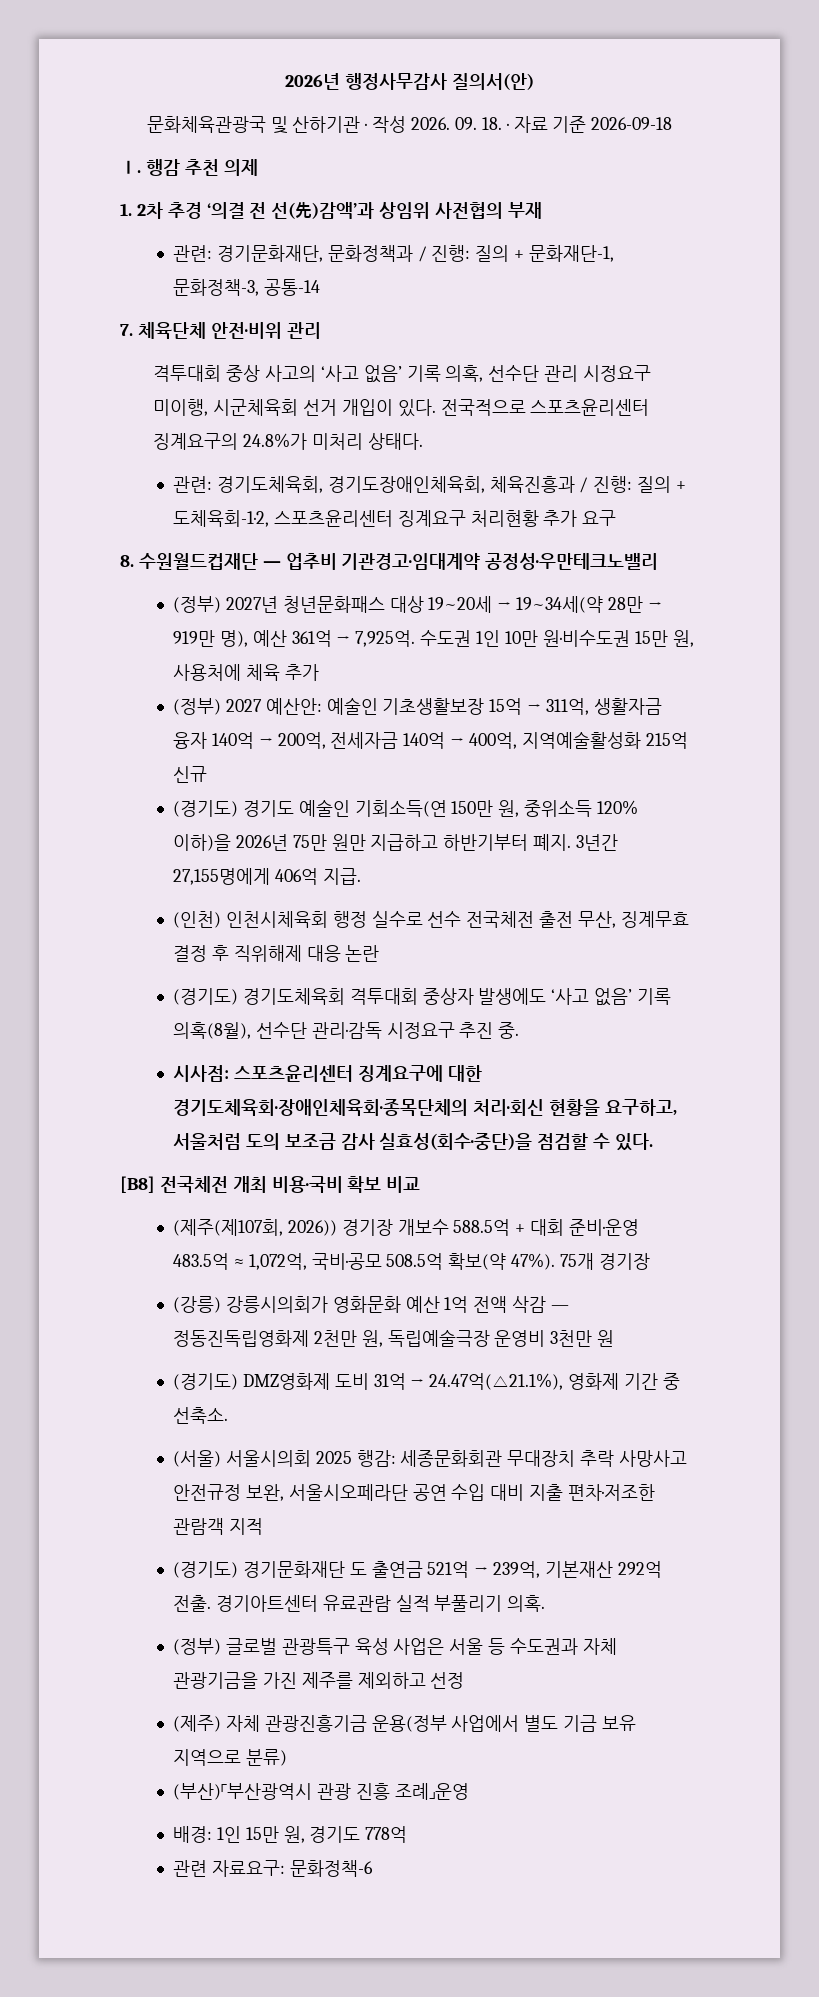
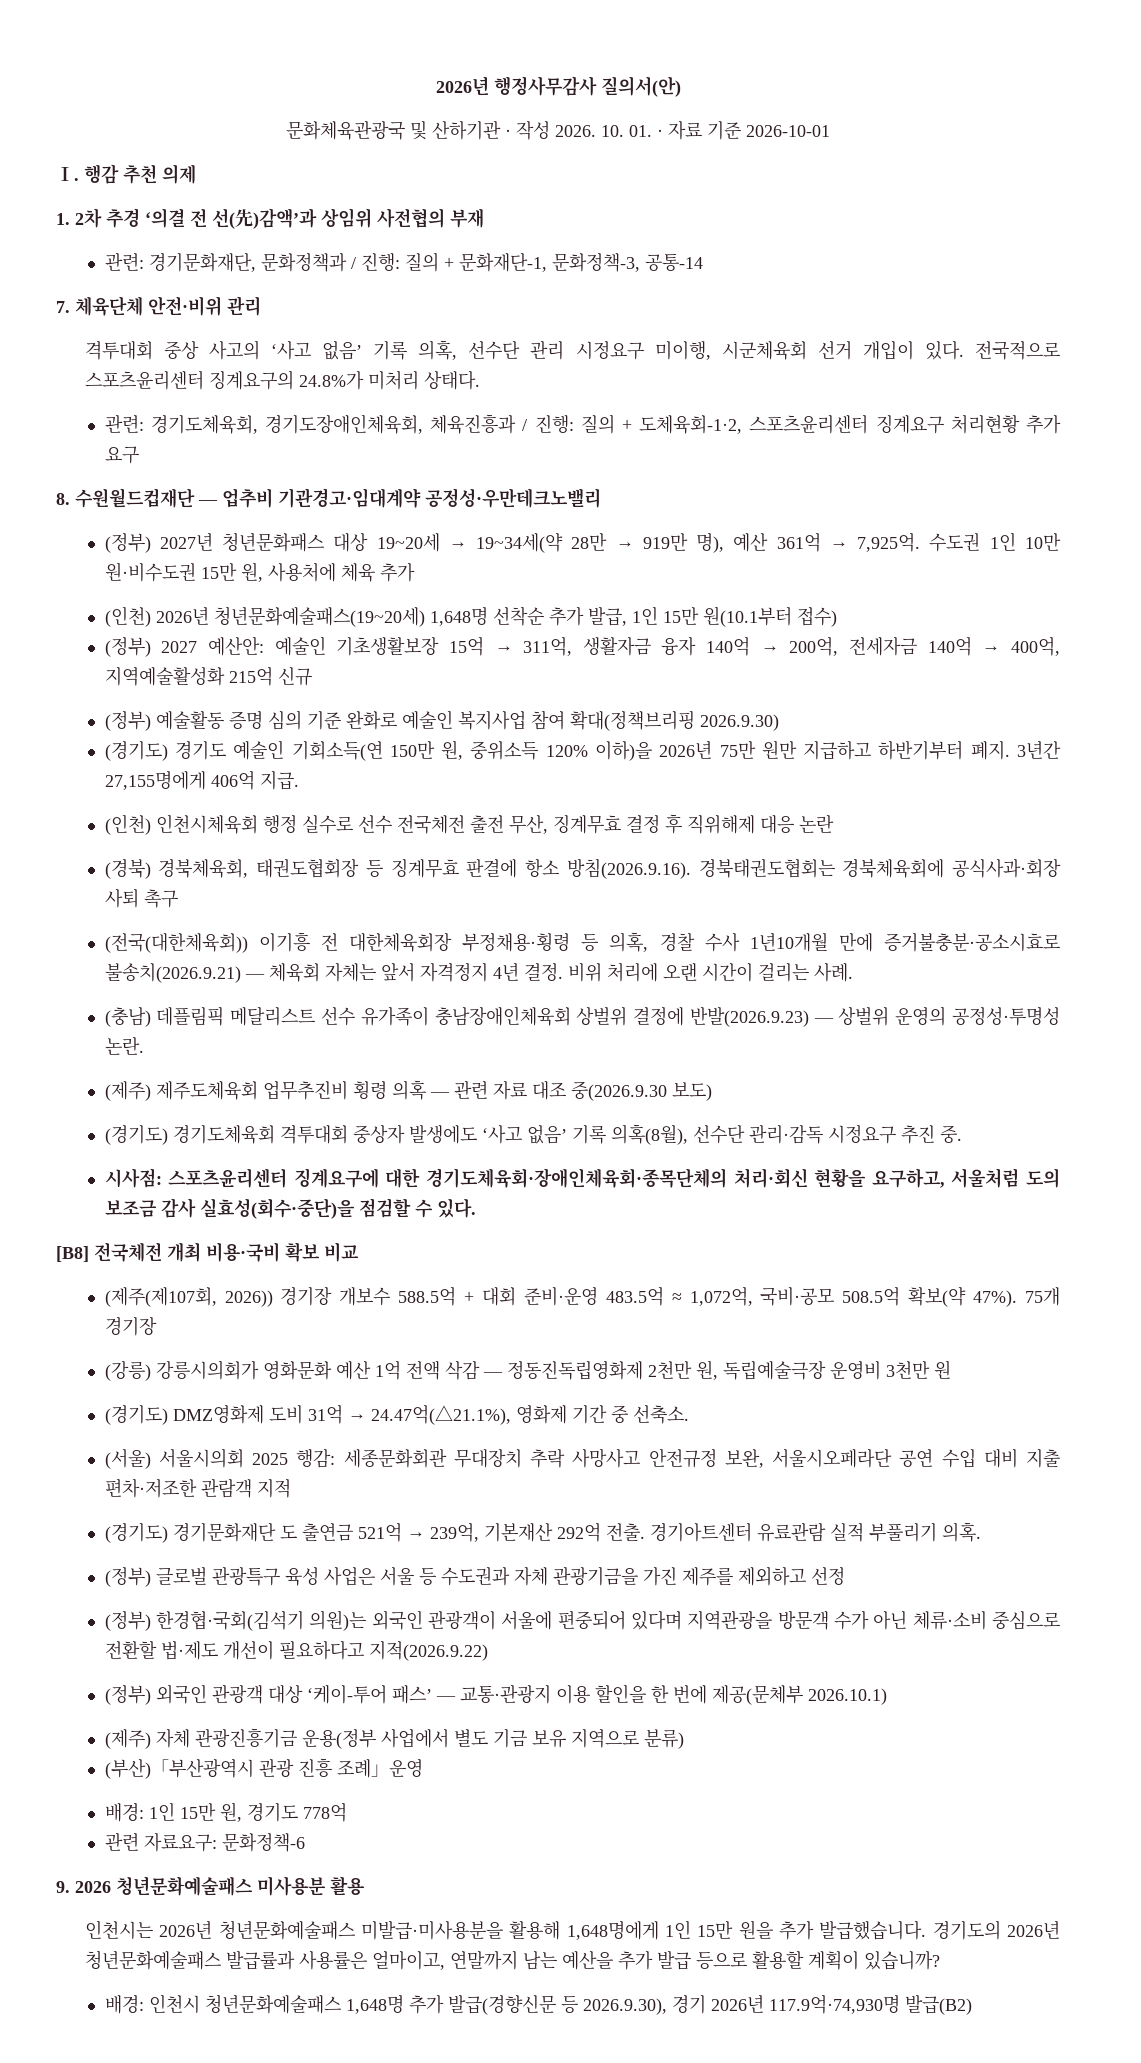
[454,117,502,130] 09. 18. -> [601,125,652,137] 10. 01.
[591,117,673,130] 2026-09-18 -> [746,125,830,137] 2026-10-01
(319, 672) none -> [104,606,837,627] // (인천) 2026년 청년문화예술패스(19~20세) 1,648명 선착순 추가 발급, 1인 15만 원(10.1부터 접수)
(208, 774) none -> [104,710,779,731] // (정부) 예술활동 증명 심의 기준 완화로 예술인 복지사업 참여 확대(정책브리핑 2026.9.30)
(380, 953) none -> [104,858,1061,879] [104,889,178,908] [104,932,1060,953] [104,962,853,983] [104,1006,1060,1027] [104,1037,144,1055] [104,1080,712,1101] // (경북) 경북체육회, 태권도협회장 등 징계무효 판결에 항소 방침(2026.9.16). 경북태권도협회는 경북체육회에 공식사과·회장 사퇴 촉구 // (전국(대한체육회)) 이기흥 전 대한체육회장 부정채용·횡령 등 의혹, 경찰 수사 1년10개월 만에 증거불충분·공소시효로 불송치(2026.9.21) — 체육회 자체는 앞서 자격정지 4년 결정. 비위 처리에 오랜 시간이 걸리는 사례. // (충남) 데플림픽 메달리스트 선수 유가족이 충남장애인체육회 상벌위 결정에 반발(2026.9.23) — 상벌위 운영의 공정성·투명성 논란. // (제주) 제주도체육회 업무추진비 횡령 의혹 — 관련 자료 대조 중(2026.9.30 보도)
(465, 1680) none -> [104,1610,1060,1631] [104,1640,488,1661] [104,1684,887,1705] // (정부) 한경협·국회(김석기 의원)는 외국인 관광객이 서울에 편중되어 있다며 지역관광을 방문객 수가 아닌 체류·소비 중심으로 전환할 법·제도 개선이 필요하다고 지적(2026.9.22) // (정부) 외국인 관광객 대상 ‘케이-투어 패스’ — 교통·관광지 이용 할인을 한 번에 제공(문체부 2026.10.1)
(373, 1868) none -> [56,1876,365,1896] [84,1920,1061,1940] [84,1950,940,1970] [104,1994,972,2015] // 9. 2026 청년문화예술패스 미사용분 활용 // 인천시는 2026년 청년문화예술패스 미발급·미사용분을 활용해 1,648명에게 1인 15만 원을 추가 발급했습니다. 경기도의 2026년 청년문화예술패스 발급률과 사용률은 얼마이고, 연말까지 남는 예산을 추가 발급 등으로 활용할 계획이 있습니까? // 배경: 인천시 청년문화예술패스 1,648명 추가 발급(경향신문 등 2026.9.30), 경기 2026년 117.9억·74,930명 발급(B2)

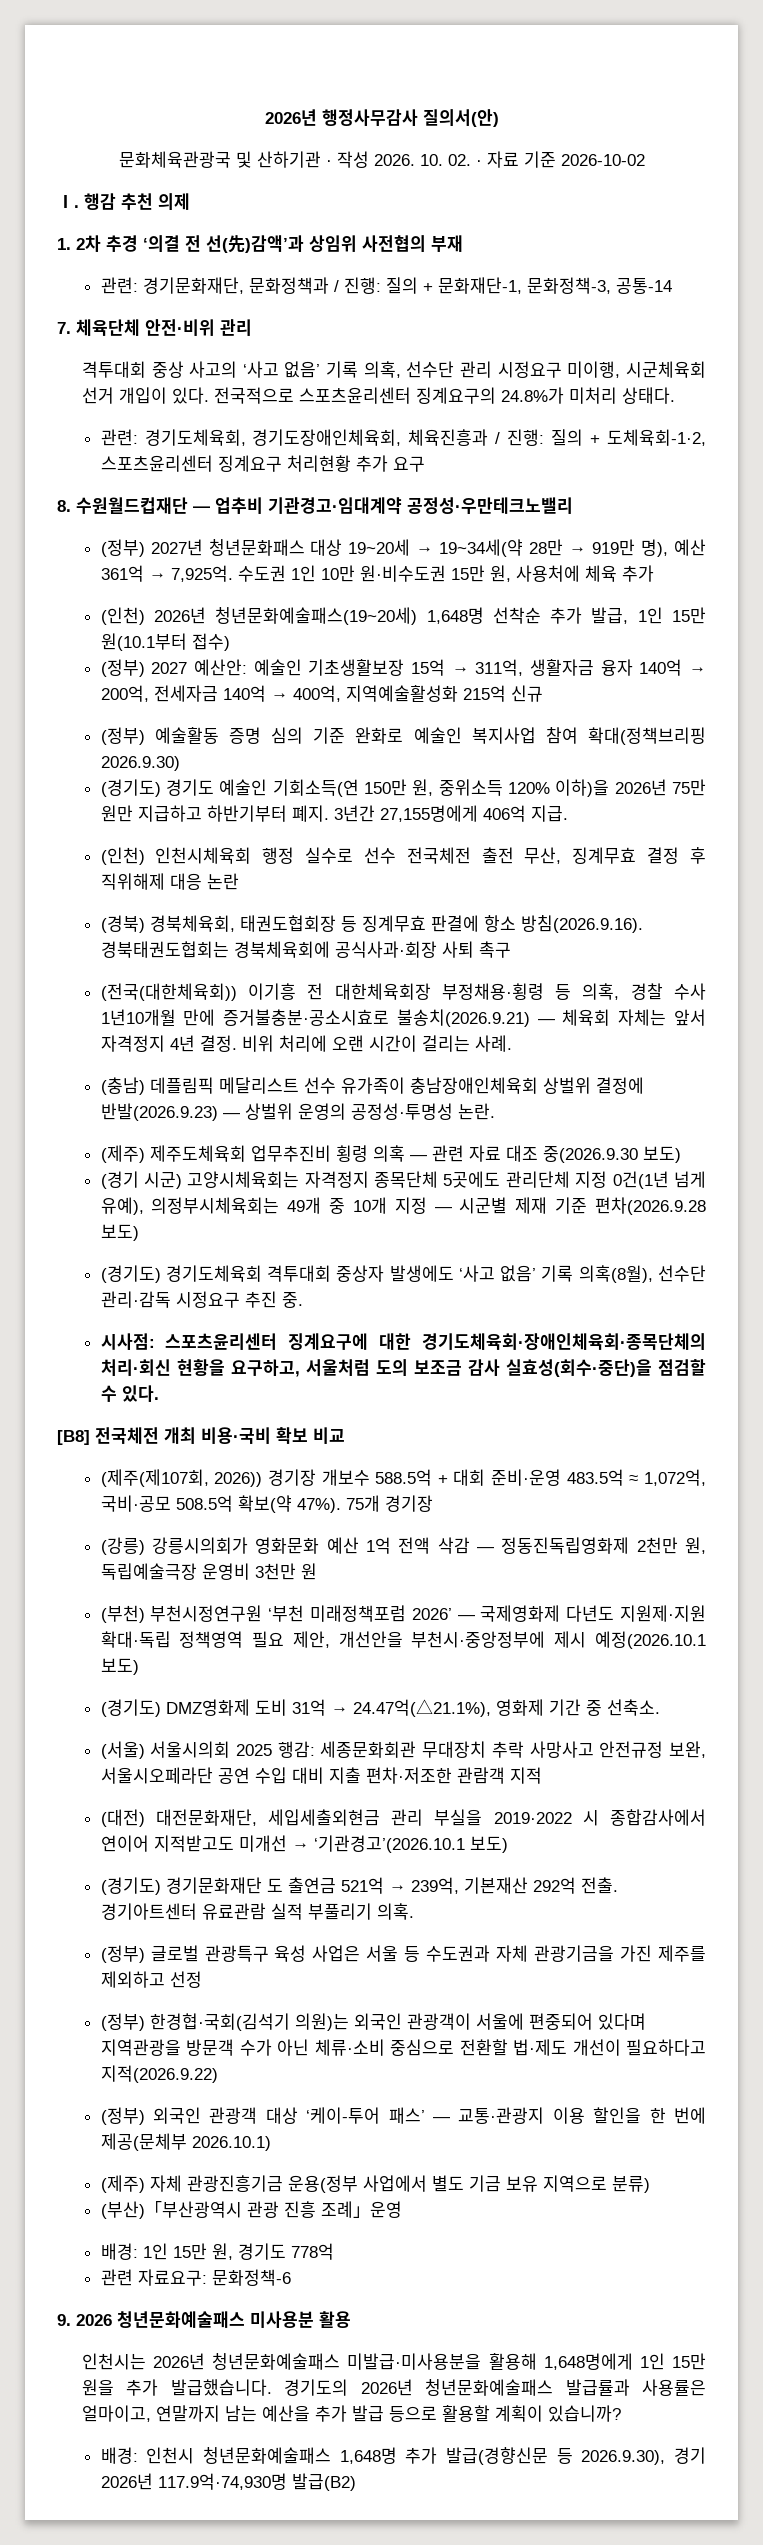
[629,125,652,137] 01. -> [447,154,471,166] 02.
[746,125,830,137] 2026-10-01 -> [560,154,645,166] 2026-10-02
(712, 1091) none -> [100,1171,707,1189] [100,1197,706,1215] [100,1224,139,1241] // (경기 시군) 고양시체육회는 자격정지 종목단체 5곳에도 관리단체 지정 0건(1년 넘게 유예), 의정부시체육회는 49개 중 10개 지정 — 시군별 제재 기준 편차(2026.9.28 보도)
(951, 1369) none -> [100,1605,706,1623] [100,1631,706,1649] [100,1658,139,1675] // (부천) 부천시정연구원 ‘부천 미래정책포럼 2026’ — 국제영화제 다년도 지원제·지원 확대·독립 정책영역 필요 제안, 개선안을 부천시·중앙정부에 제시 예정(2026.10.1 보도)
(291, 1488) none -> [100,1809,707,1827] [100,1835,508,1853] // (대전) 대전문화재단, 세입세출외현금 관리 부실을 2019·2022 시 종합감사에서 연이어 지적받고도 미개선 → ‘기관경고’(2026.10.1 보도)

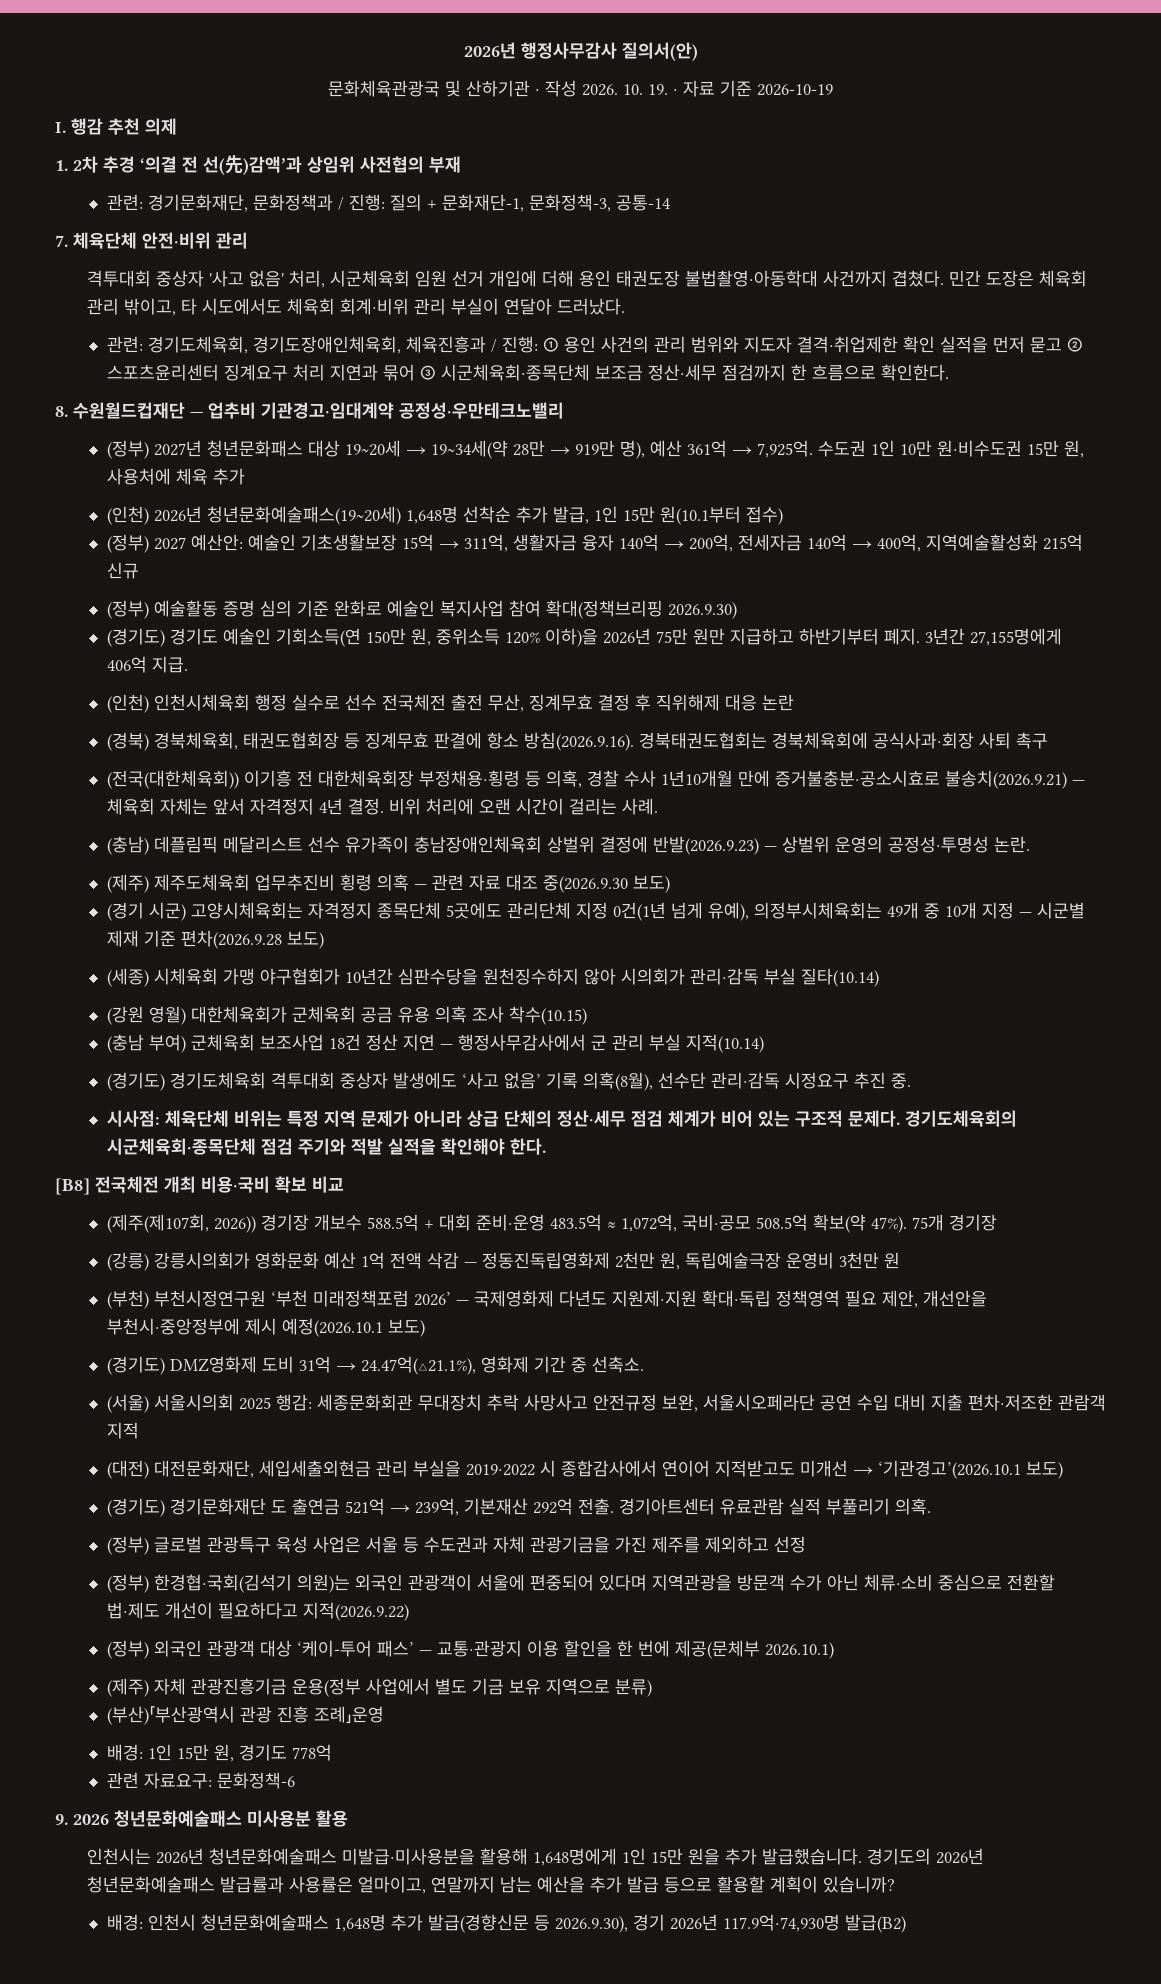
[447,154,471,166] 02. -> [648,84,668,95] 19.
[560,154,645,166] 2026-10-02 -> [757,84,833,96] 2026-10-19
[151,361,707,378] [81,387,675,404] 중상 사고의 ‘사고 없음’ 기록 의혹, 선수단 관리 시정요구 미이행, 시군체육회 선거 개입이 있다. 전국적으로 스포츠윤리센터 징계요구의 24.8%가 미처리 상태다. -> [155,270,1087,288] [86,298,625,316] 중상자 '사고 없음' 처리, 시군체육회 임원 선거 개입에 더해 용인 태권도장 불법촬영·아동학대 사건까지 겹쳤다. 민간 도장은 체육회 관리 밖이고, 타 시도에서도 체육회 회계·비위 관리 부실이 연달아 드러났다.
[551,429,706,446] [100,455,425,472] 질의 + 도체육회-1·2, 스포츠윤리센터 징계요구 처리현황 추가 요구 -> [542,336,1083,353] [106,364,949,381] ① 용인 사건의 관리 범위와 지도자 결격·취업제한 확인 실적을 먼저 묻고 ② 스포츠윤리센터 징계요구 처리 지연과 묶어 ③ 시군체육회·종목단체 보조금 정산·세무 점검까지 한 흐름으로 확인한다.
(139, 1232) none -> [106,968,879,987] [106,1006,587,1025] [106,1034,764,1053] // (세종) 시체육회 가맹 야구협회가 10년간 심판수당을 원천징수하지 않아 시의회가 관리·감독 부실 질타(10.14) // (강원 영월) 대한체육회가 군체육회 공금 유용 의혹 조사 착수(10.15) // (충남 부여) 군체육회 보조사업 18건 정산 지연 — 행정사무감사에서 군 관리 부실 지적(10.14)
[165,1333,706,1350] [100,1359,706,1377] [100,1385,159,1402] 스포츠윤리센터 징계요구에 대한 경기도체육회·장애인체육회·종목단체의 처리·회신 현황을 요구하고, 서울처럼 도의 보조금 감사 실효성(회수·중단)을 점검할 수 있다. -> [164,1110,1017,1127] [106,1138,546,1155] 체육단체 비위는 특정 지역 문제가 아니라 상급 단체의 정산·세무 점검 체계가 비어 있는 구조적 문제다. 경기도체육회의 시군체육회·종목단체 점검 주기와 적발 실적을 확인해야 한다.

